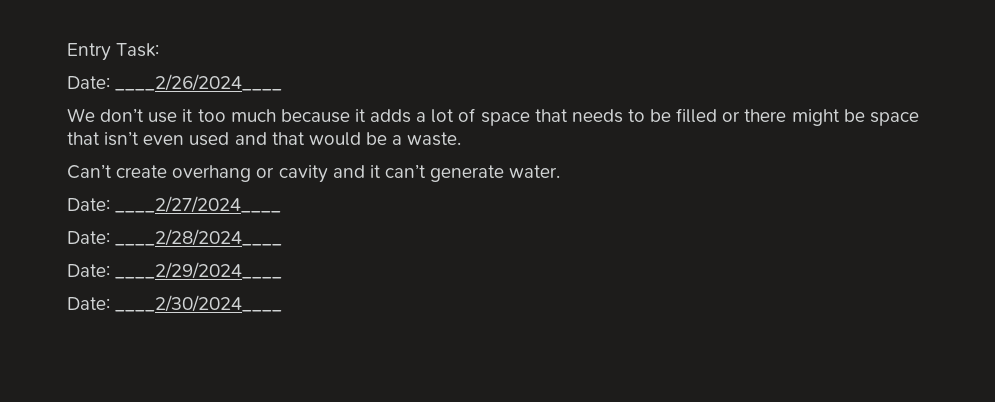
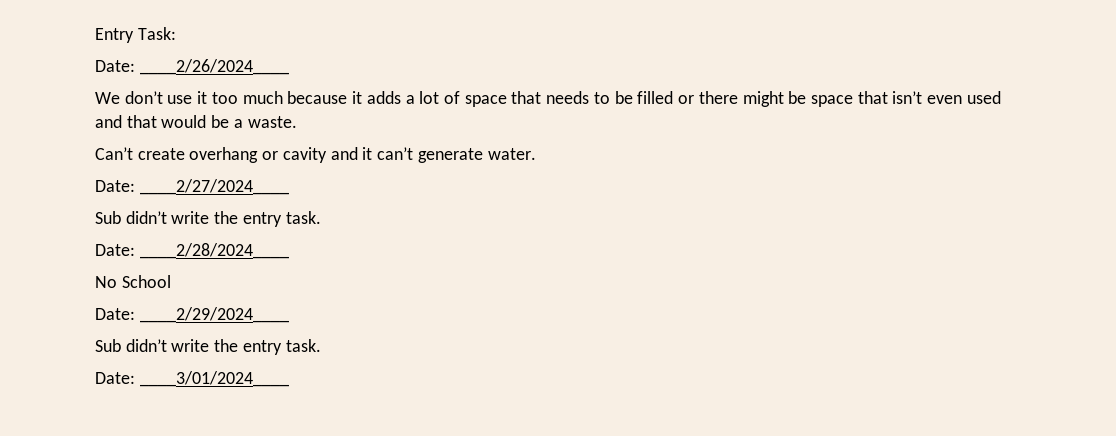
(282, 204) none -> [95,211,321,227] // Sub didn’t write the entry task.
(283, 237) none -> [95,275,171,288] // No School
[67,295,283,312] // Date: ____2/30/2024____ -> [95,339,321,355] [95,371,289,387] // Sub didn’t write the entry task. // Date: ____3/01/2024____

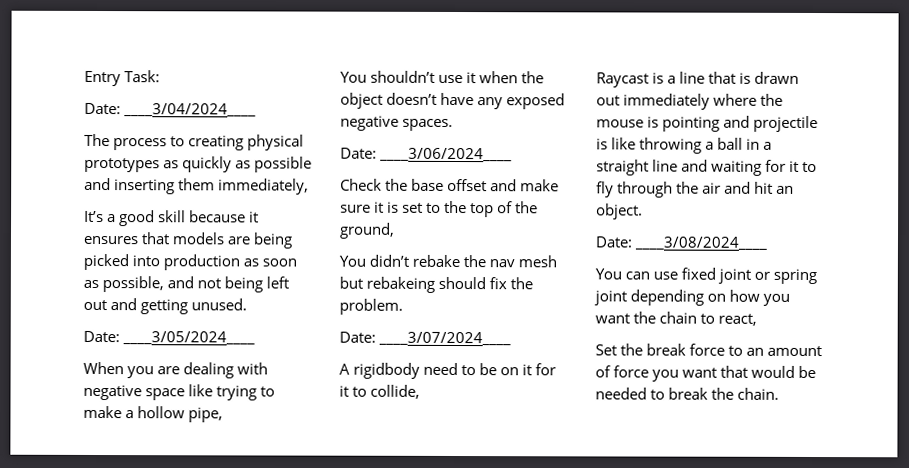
[139,59,289,75] [95,91,1001,107] [95,115,297,128] [95,147,536,163] [95,179,289,195] [95,211,321,227] [95,243,289,259] [95,275,171,288] [95,307,289,323] [95,339,321,355] [95,371,289,387] ____2/26/2024____ // We don’t use it too much because it adds a lot of space that needs to be filled or there might be space that isn’t even used and that would be a waste. // Can’t create overhang or cavity and it can’t generate water. // Date: ____2/27/2024____ // Sub didn’t write the entry task. // Date: ____2/28/2024____ // No School // Date: ____2/29/2024____ // Sub didn’t write the entry task. // Date: ____3/01/2024____ -> [123,103,257,117] [84,133,305,151] [84,156,313,173] [84,177,310,195] [84,210,260,227] [83,232,294,249] [83,253,298,271] [83,276,290,293] [83,298,248,315] [83,330,256,345] [83,361,269,379] [83,384,276,401] [83,405,224,423] [340,70,545,84] [340,92,566,110] [340,115,454,131] [340,147,513,162] [340,178,560,192] [340,200,539,218] [339,222,395,239] [339,254,558,268] [339,276,534,293] [339,298,403,315] [339,331,512,346] [339,362,557,379] [339,384,421,399] [596,71,800,88] [596,93,784,110] [596,115,819,133] [596,137,773,154] [596,159,818,176] [596,181,795,198] [596,203,643,220] [595,236,768,250] [595,267,818,285] [594,289,791,306] [595,311,758,326] [595,343,823,357] [595,365,817,382] [595,387,780,400] ____3/04/2024____ // The process to creating physical prototypes as quickly as possible and inserting them immediately, // It’s a good skill because it ensures that models are being picked into production as soon as possible, and not being left out and getting unused. // Date: ____3/05/2024____ // When you are dealing with negative space like trying to make a hollow pipe, // You shouldn’t use it when the object doesn’t have any exposed negative spaces. // Date: ____3/06/2024____ // Check the base offset and make sure it is set to the top of the ground, // You didn’t rebake the nav mesh but rebakeing should fix the problem. // Date: ____3/07/2024____ // A rigidbody need to be on it for it to collide, // Raycast is a line that is drawn out immediately where the mouse is pointing and projectile is like throwing a ball in a straight line and waiting for it to fly through the air and hit an object. // Date: ____3/08/2024____ // You can use fixed joint or spring joint depending on how you want the chain to react, // Set the break force to an amount of force you want that would be needed to break the chain.

